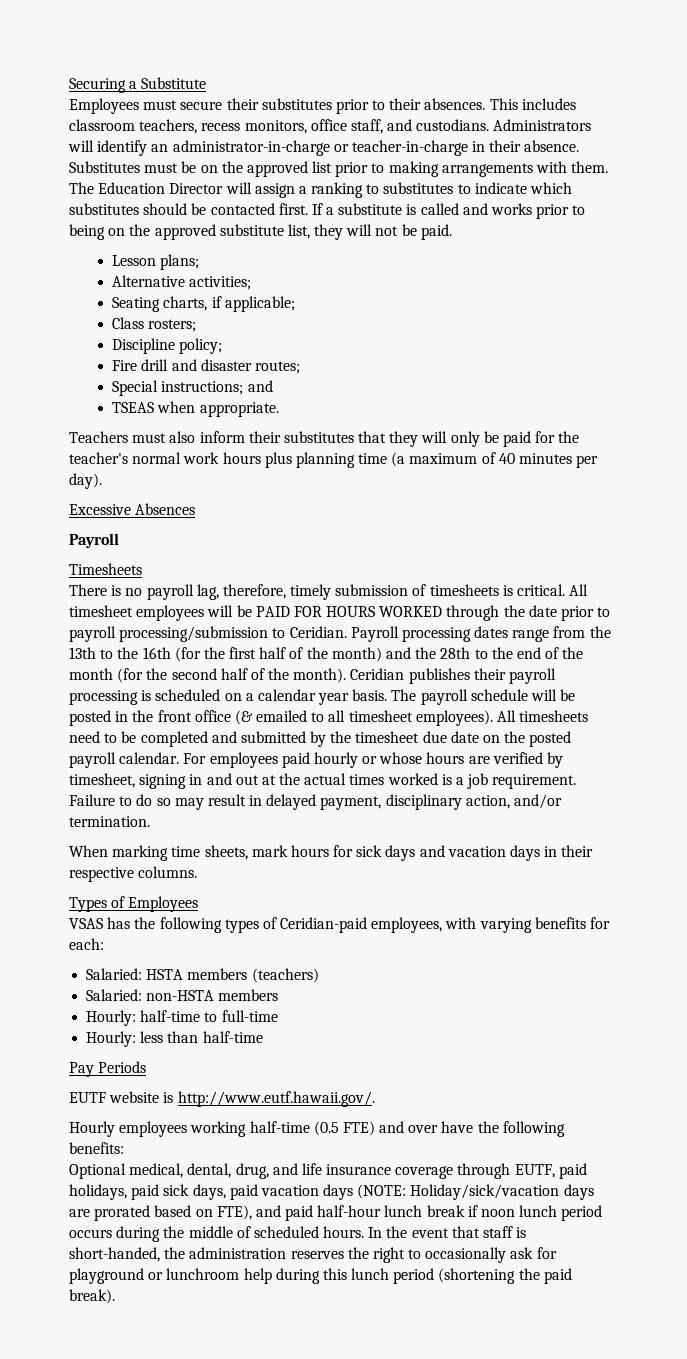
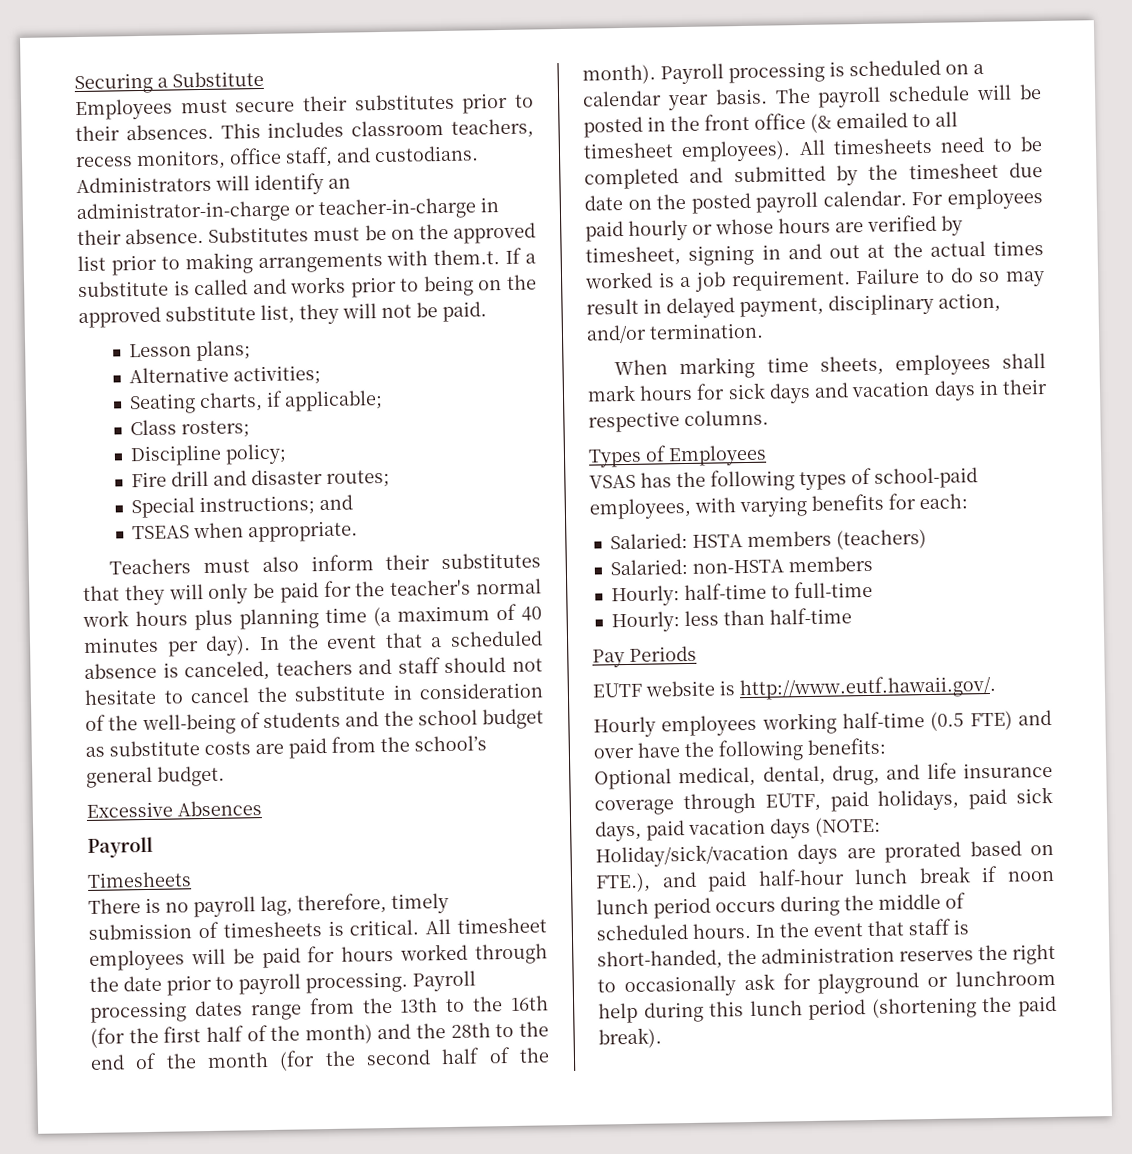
[571,161,609,173] [69,182,573,198] [69,203,308,215] them. The Education Director will assign a ranking to substitutes to indicate which substitutes should be contacted first. -> [433,249,501,266] them.t.
(102, 481) none -> [258,630,543,651] [84,657,543,682] [84,682,543,705] [85,708,544,736] [85,735,487,759] [86,765,225,788] In the event that a scheduled absence is canceled, teachers and staff should not hesitate to cancel the substitute in consideration of the well-being of students and the school budget as substitute costs are paid from the school’s general budget.
[255,606,443,617] PAID FOR HOURS WORKED -> [261,943,469,969] paid for hours worked
[119,626,347,642] processing/submission to Ceridian. -> [305,971,408,994] processing.
[350,668,557,684] Ceridian publishes their payroll -> [660,63,724,85] Payroll
(248, 852) none -> [894,353,1046,376] employees shall
[280,917,368,933] Ceridian-paid -> [874,467,978,489] school-paid
[216,1205,252,1220] FTE), -> [595,872,651,893] FTE.),

